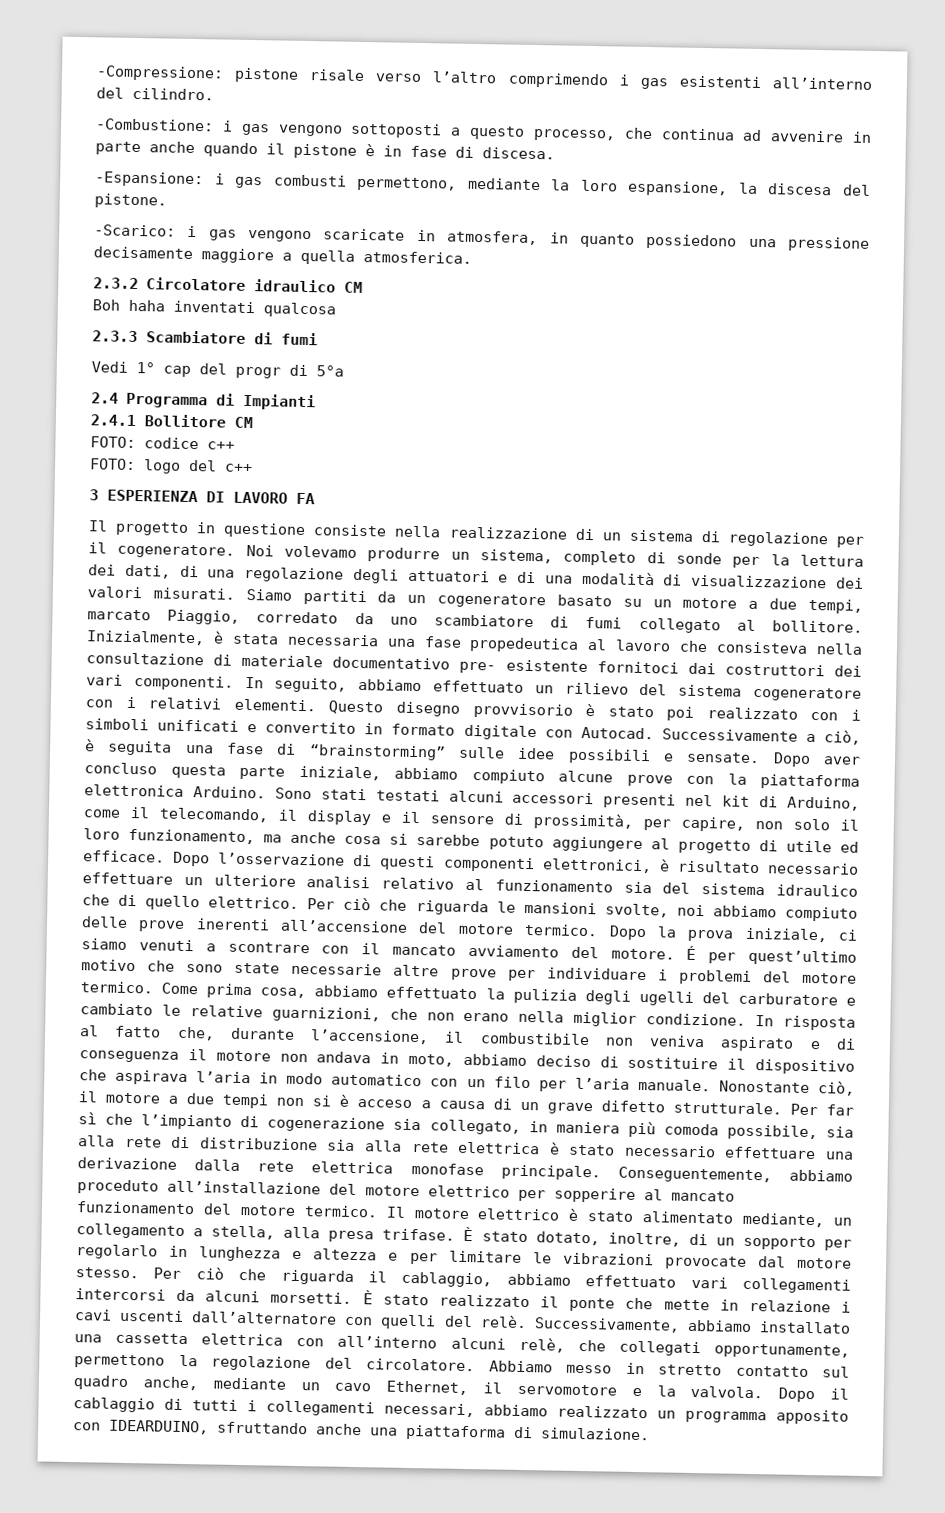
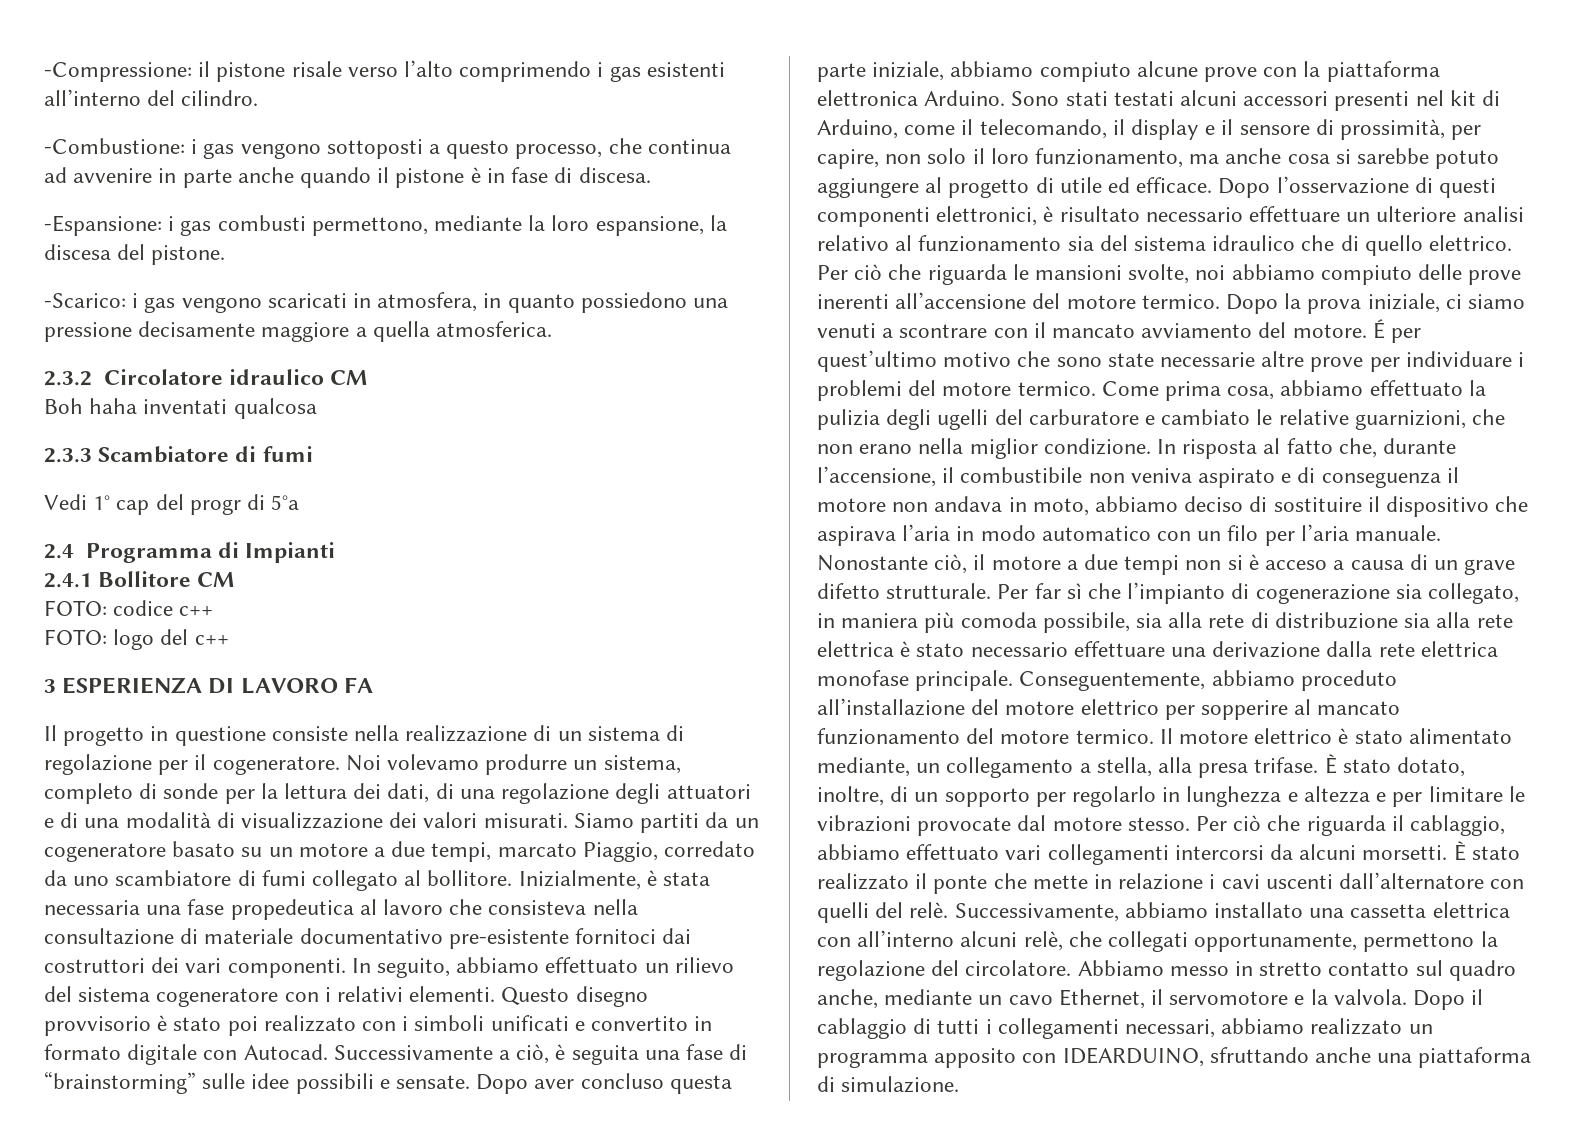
(224, 73) none -> [198,61,211,77] il
[432,71,498,84] l’altro -> [404,60,454,77] l’alto
[323,228,406,241] scaricate -> [267,293,347,308] scaricati
[459,659,588,674] pre- esistente -> [448,929,569,949] pre-esistente

